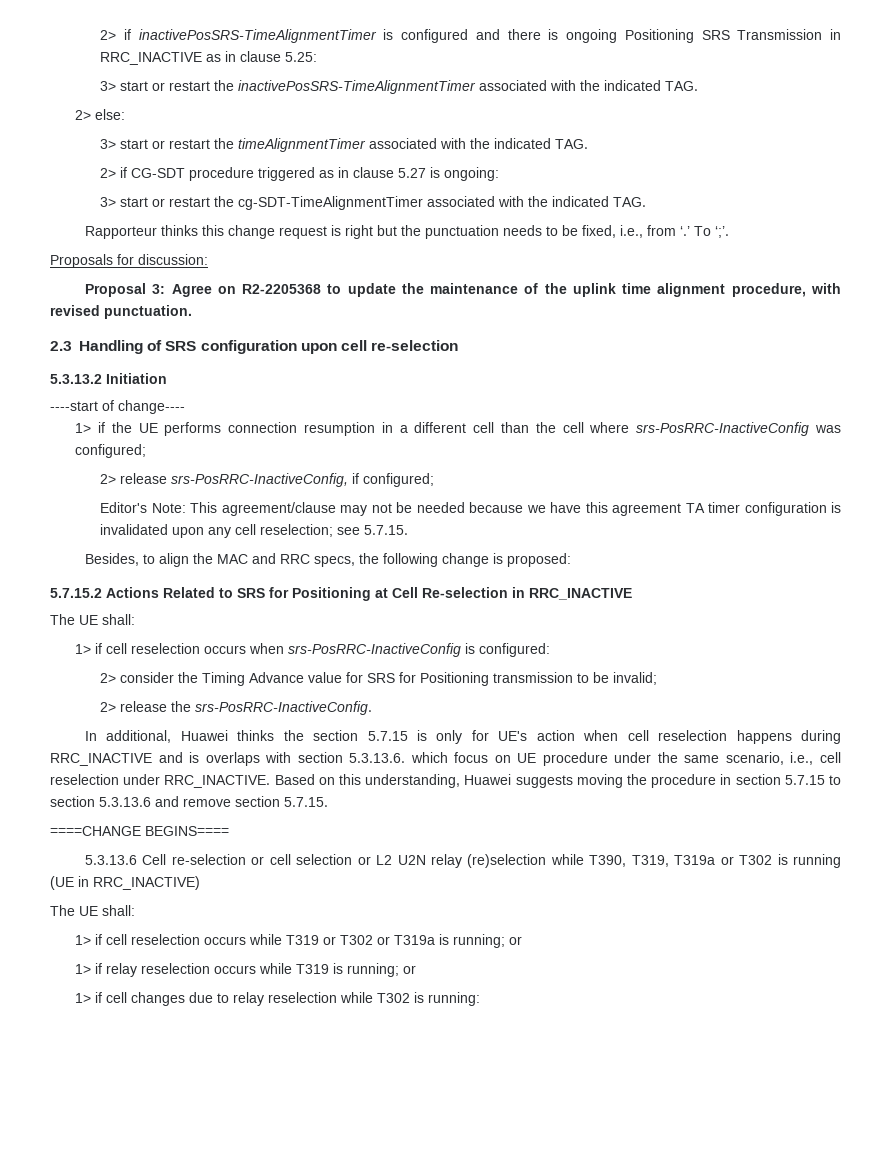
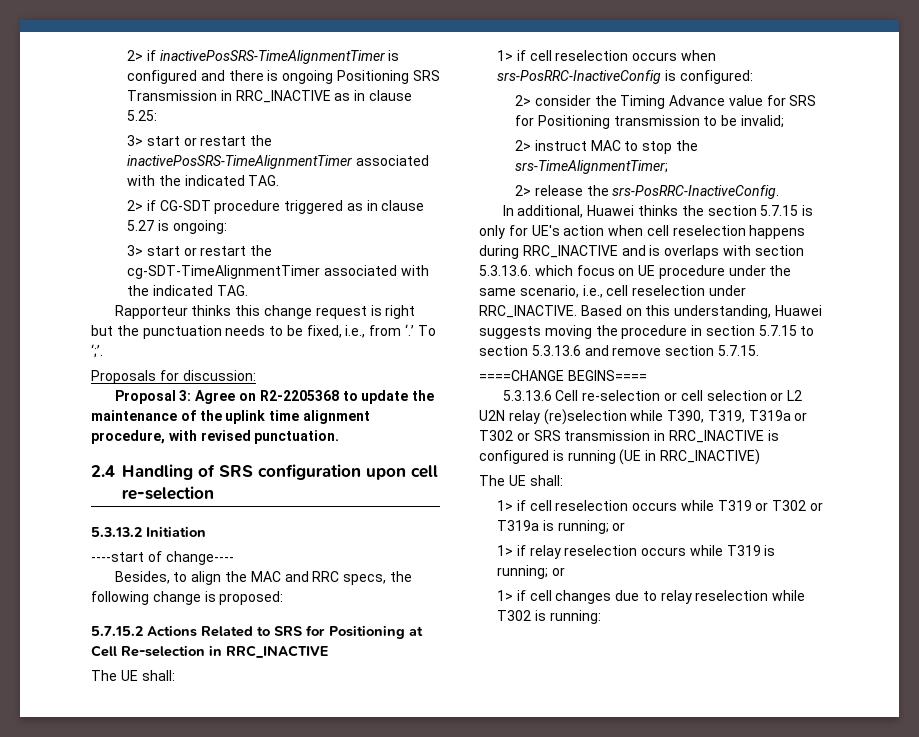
[75,109,126,120] [100,138,589,152] // 2> else: // 3> start or restart the timeAlignmentTimer associated with the indicated TAG. -> (280, 180) none
[50,341,72,351] 2.3 -> [91,465,115,477] 2.4
[75,422,841,436] [75,444,147,458] [100,473,435,487] [100,502,841,516] [100,524,409,538] // 1> if the UE performs connection resumption in a different cell than the cell where srs-PosRRC-InactiveConfig was configured; // 2> release srs-PosRRC-InactiveConfig, if configured; // Editor's Note: This agreement/clause may not be needed because we have this agreement TA timer configuration is invalidated upon any cell reselection; see 5.7.15. -> (234, 558) none
(658, 678) none -> [514,140,698,154] [514,160,668,174] // 2> instruct MAC to stop the srs-TimeAlignmentTimer;
(773, 860) none -> [516,430,779,443] [479,450,549,464] or SRS transmission in RRC_INACTIVE is configured

